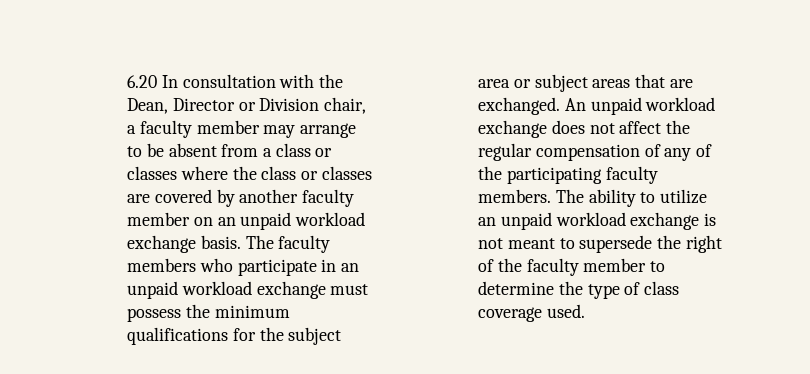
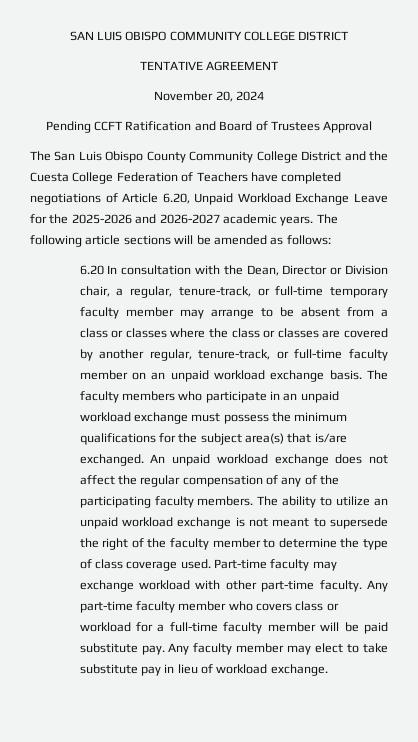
(127, 81) none -> [69,31,349,41] [139,61,279,71] [154,91,264,102] [45,121,373,133] [30,151,389,163] [30,172,342,184] [30,193,388,205] [30,214,338,226] [30,235,331,247] SAN LUIS OBISPO COMMUNITY COLLEGE DISTRICT // TENTATIVE AGREEMENT // November 20, 2024 // Pending CCFT Ratification and Board of Trustees Approval // The San Luis Obispo County Community College District and the Cuesta College Federation of Teachers have completed negotiations of Article 6.20, Unpaid Workload Exchange Leave for the 2025-2026 and 2026-2027 academic years. The following article sections will be amended as follows: //
(137, 129) none -> [130,286,388,298] regular, tenure-track, or full-time temporary
(299, 196) none -> [149,349,343,361] regular, tenure-track, or full-time
[478,74,693,92] area or subject areas that are -> [245,433,347,444] area(s) that is/are
(585, 311) none -> [214,559,337,571] [79,580,388,592] [79,601,339,613] [79,622,388,634] [79,643,388,655] [79,664,328,676] Part-time faculty may exchange workload with other part-time faculty. Any part-time faculty member who covers class or workload for a full-time faculty member will be paid substitute pay. Any faculty member may elect to take substitute pay in lieu of workload exchange.

